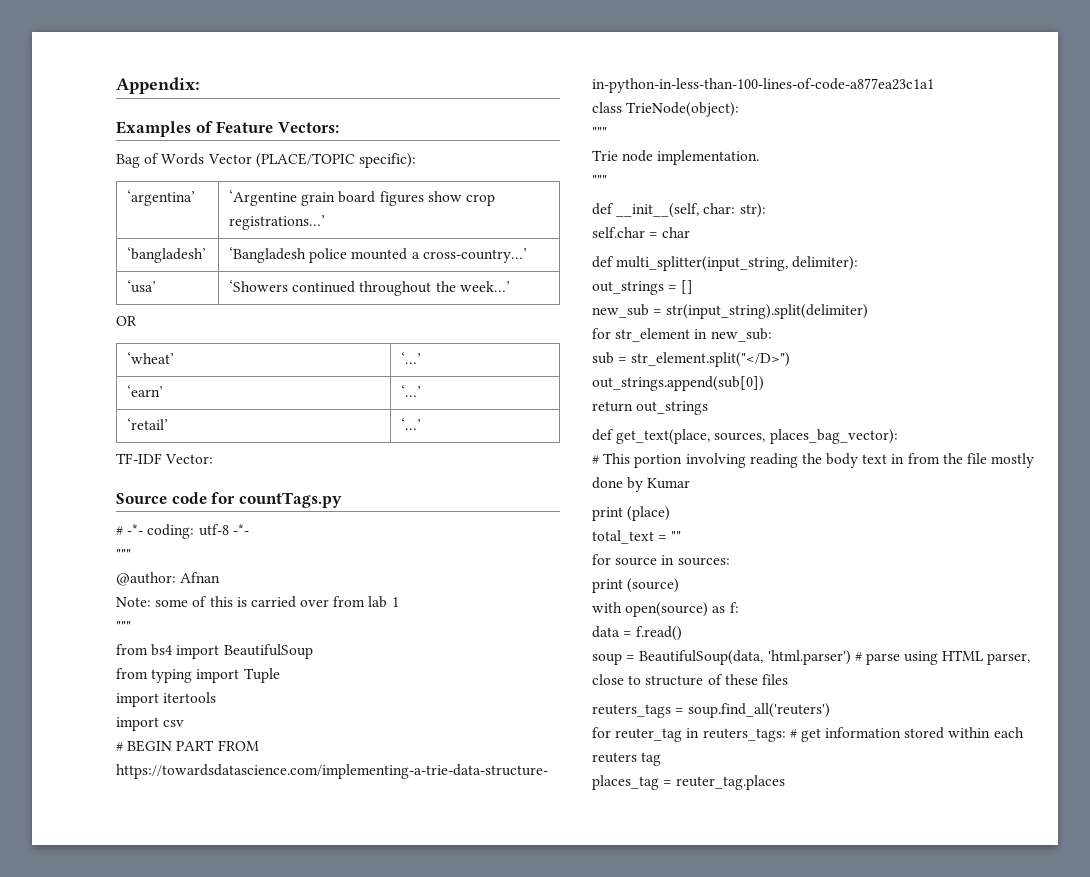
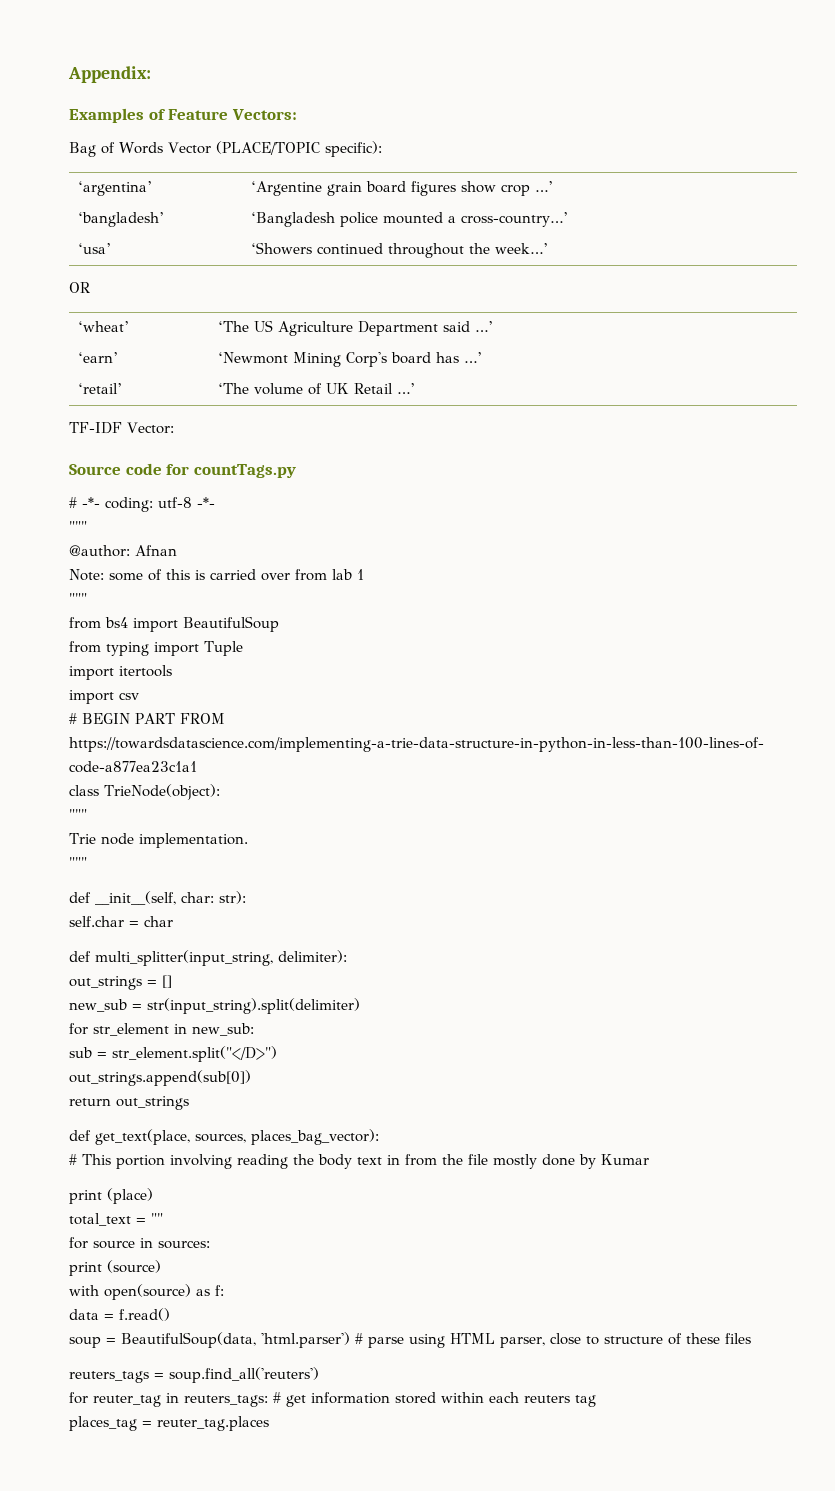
[229,215,326,230] registrations…’ -> [535,181,554,192] …’
[401,352,422,364] [127,385,164,397] [401,385,422,397] [127,418,169,430] [401,418,422,430] ‘…’ // ‘earn’ | ‘…’ // ‘retail’ | ‘…’ -> [218,320,494,336] [78,352,119,363] [218,352,483,367] [78,383,123,394] [218,383,416,395] ‘The US Agriculture Department said …’ // ‘earn’ | ‘Newmont Mining Corp's board has …’ // ‘retail’ | ‘The volume of UK Retail …’

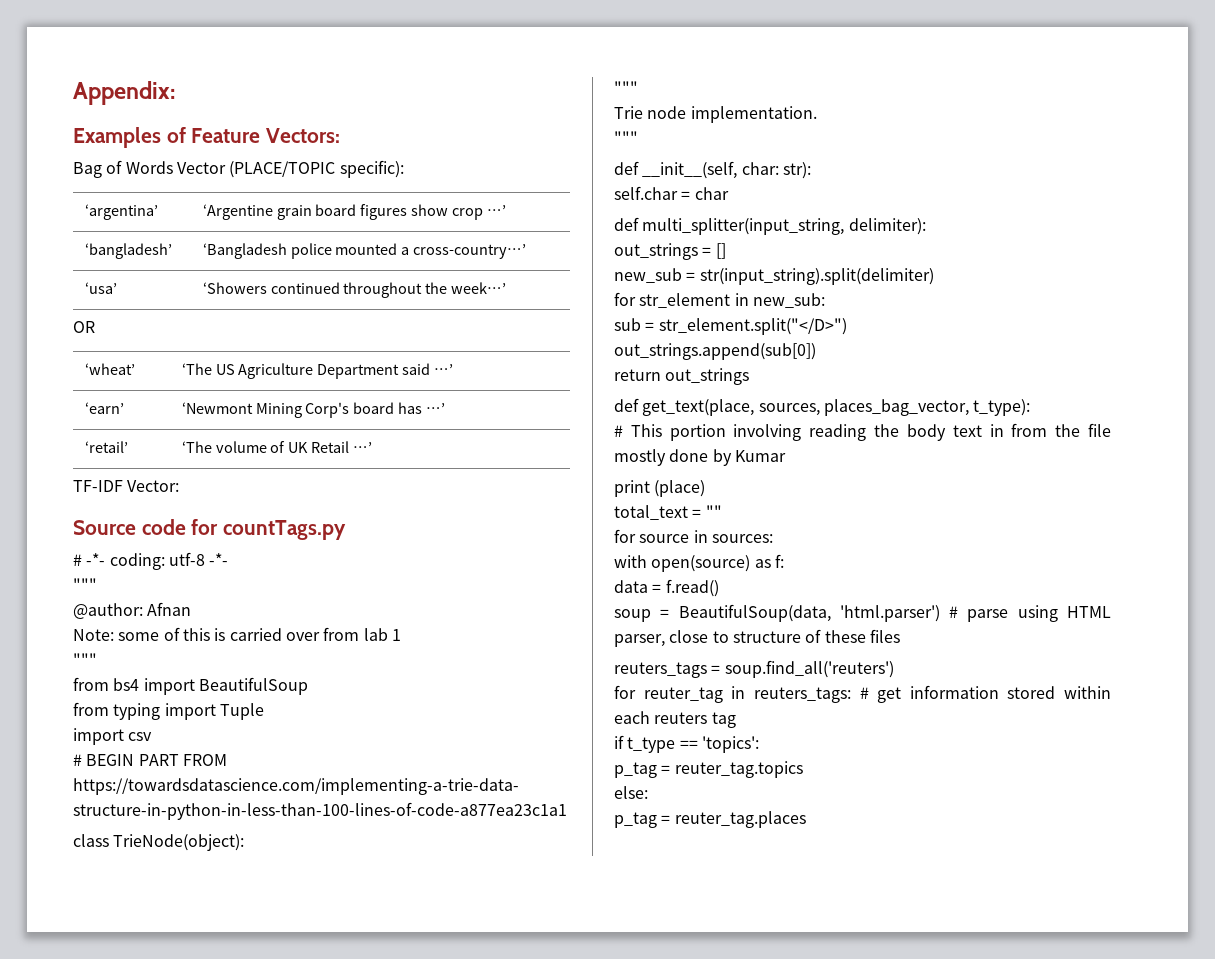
[69,665,172,680] // import itertools -> (264, 711) none
[251,1129,379,1145] places_bag_vector): -> [823,399,1031,416] places_bag_vector, t_type):
[69,1260,161,1276] // print (source) -> (773, 538) none
[69,1416,137,1431] places_tag -> [614,735,759,753] [614,761,803,778] [614,786,648,799] [614,812,657,828] if t_type == 'topics': // p_tag = reuter_tag.topics // else: // p_tag

